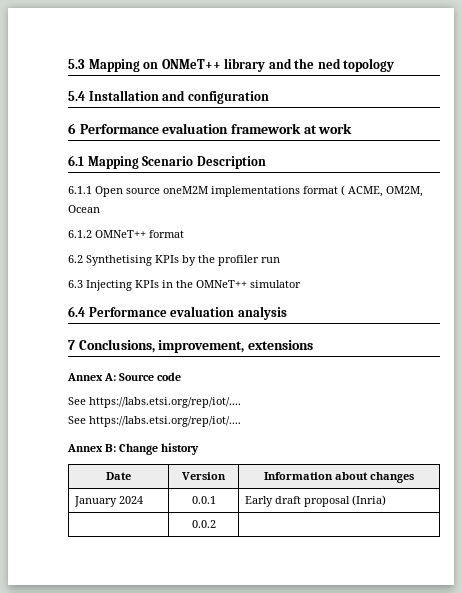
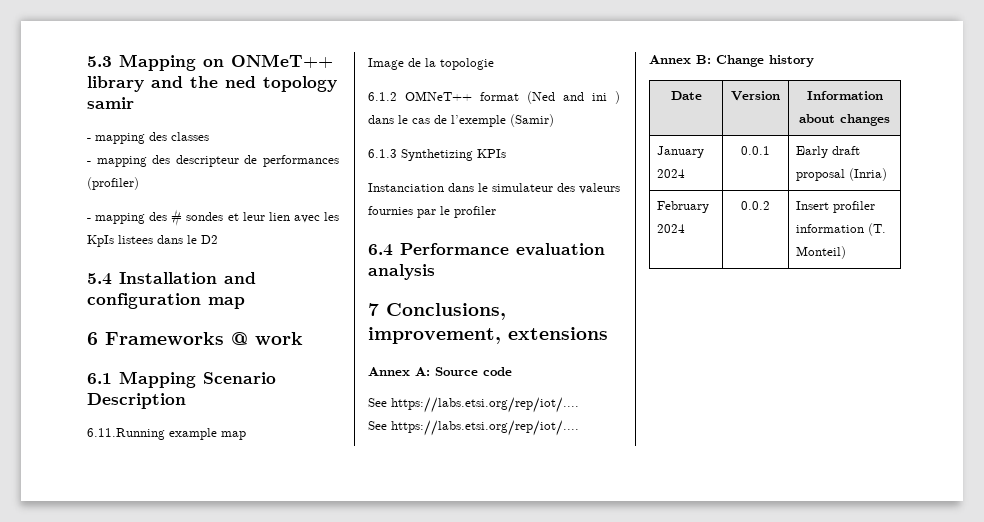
(395, 65) none -> [87,97,134,109] [87,132,209,144] [87,155,339,167] [87,177,139,190] [87,209,339,226] [87,235,218,247] samir // - mapping des classes // - mapping des descripteur de performances (profiler) // - mapping des # sondes et leur lien avec les KpIs listees dans le D2
(269, 97) none -> [208,297,245,309] map
[79,123,317,134] Performance evaluation framework at -> [105,332,248,345] Frameworks @
[68,185,423,197] [68,205,100,213] [68,230,184,238] [68,255,280,266] [68,280,301,291] 6.1.1 Open source oneM2M implementations format ( ACME, OM2M, Ocean // 6.1.2 OMNeT++ format // 6.2 Synthetising KPIs by the profiler run // 6.3 Injecting KPIs in the OMNeT++ simulator -> [87,428,246,440] [368,58,494,70] [368,91,620,104] [368,114,554,127] [368,149,506,161] [368,183,620,194] [368,206,496,218] 6.11.Running example map // Image de la topologie // 6.1.2 OMNeT++ format (Ned and ini ) dans le cas de l’exemple (Samir) // 6.1.3 Synthetizing KPIs // Instanciation dans le simulateur des valeurs fournies par le profiler
(387, 500) none -> [657,201,710,213] [657,224,686,233] February 2024
(216, 524) none -> [796,201,876,213] [796,223,887,236] [796,246,847,259] Insert profiler information (T. Monteil)

